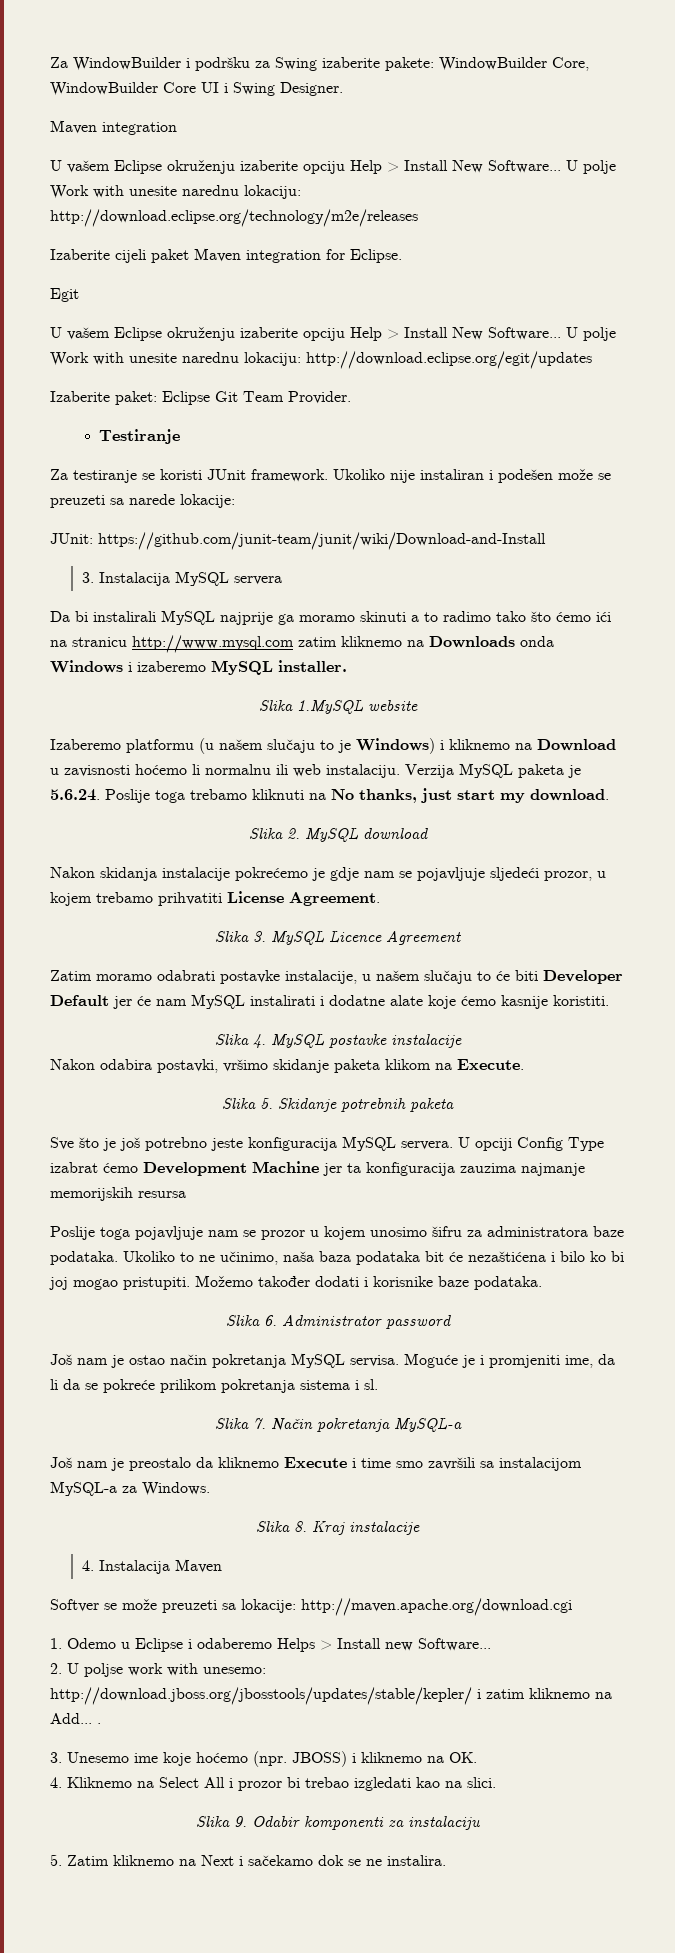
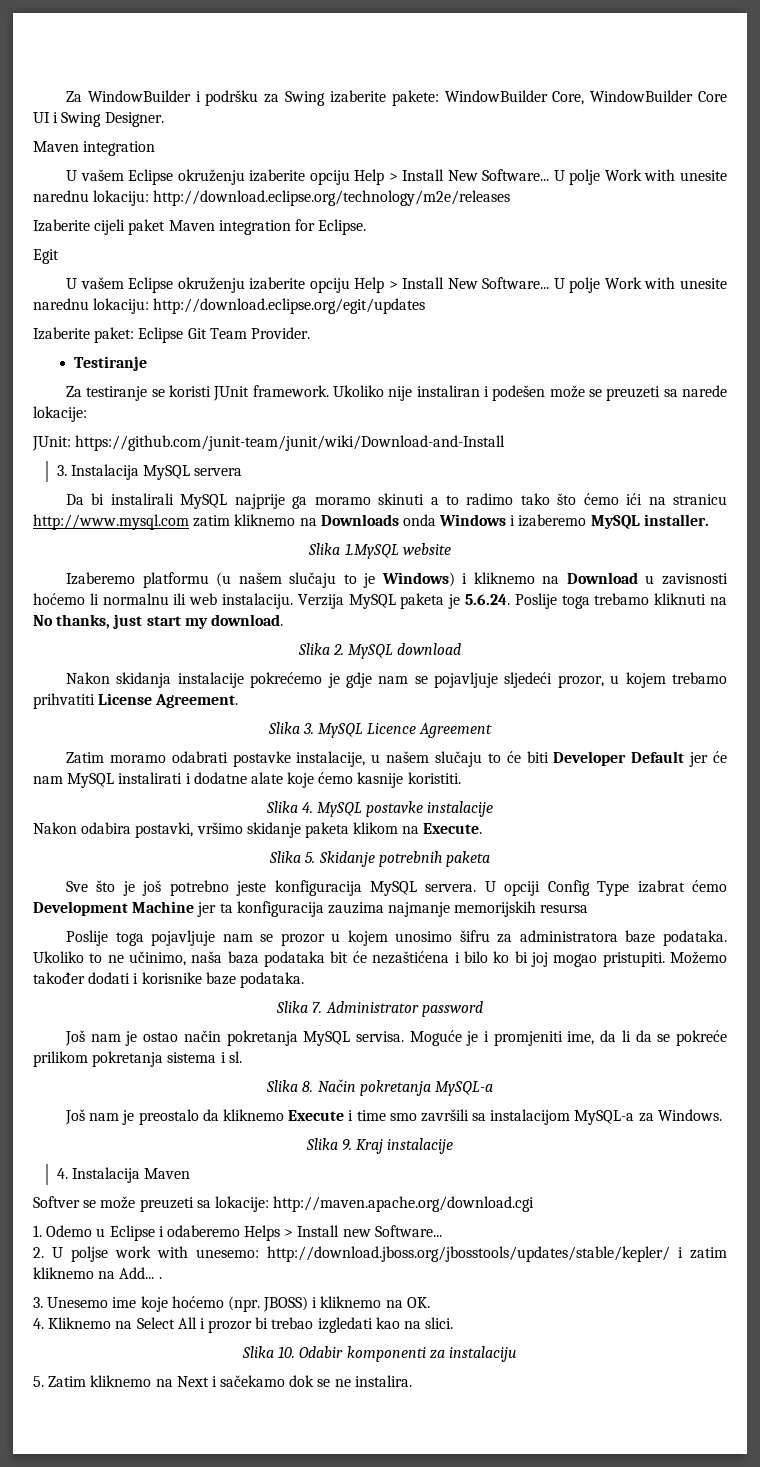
[263,1315,277,1326] 6. -> [312,1002,323,1013] 7.
[252,1418,266,1429] 7. -> [302,1081,314,1092] 8.
[294,1521,307,1532] 8. -> [341,1139,352,1151] 9.
[233,1816,247,1827] 9. -> [278,1346,296,1358] 10.

